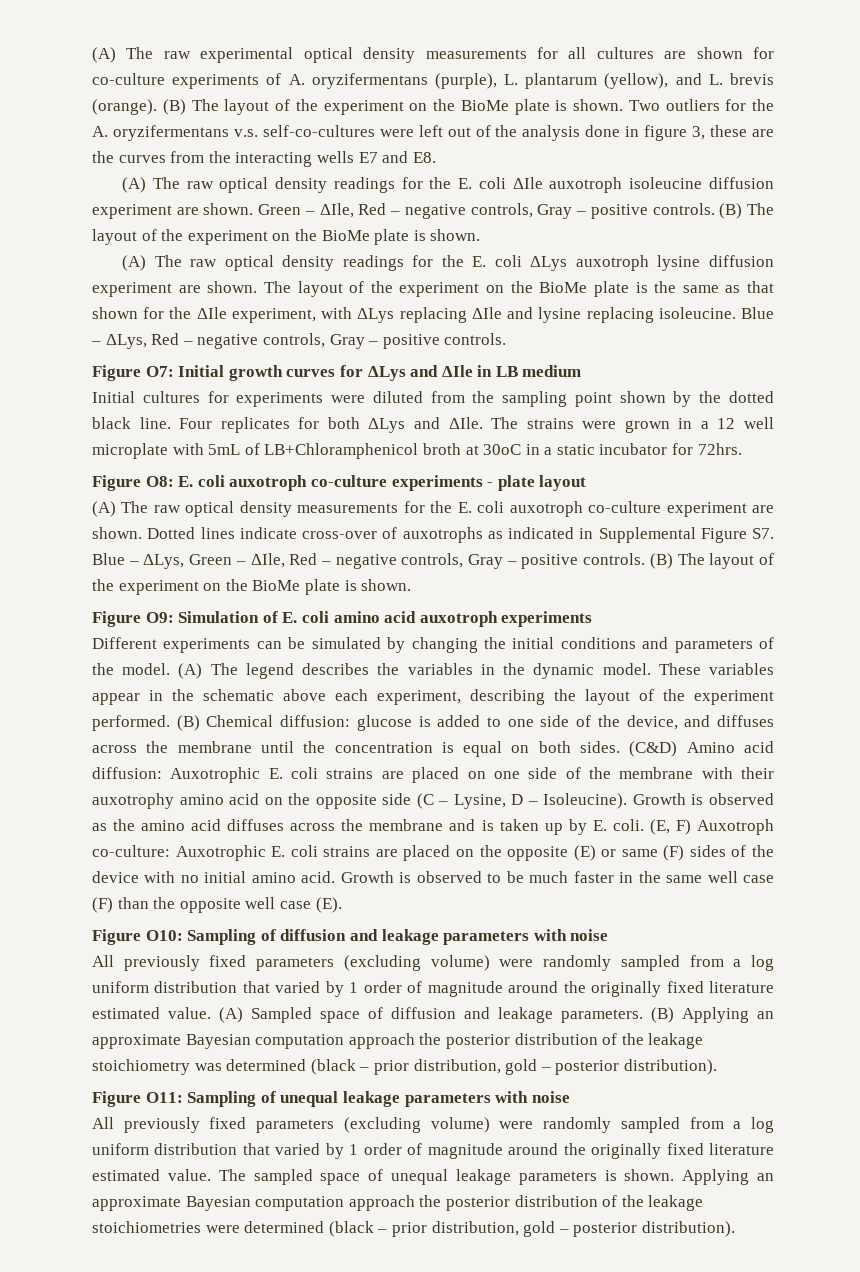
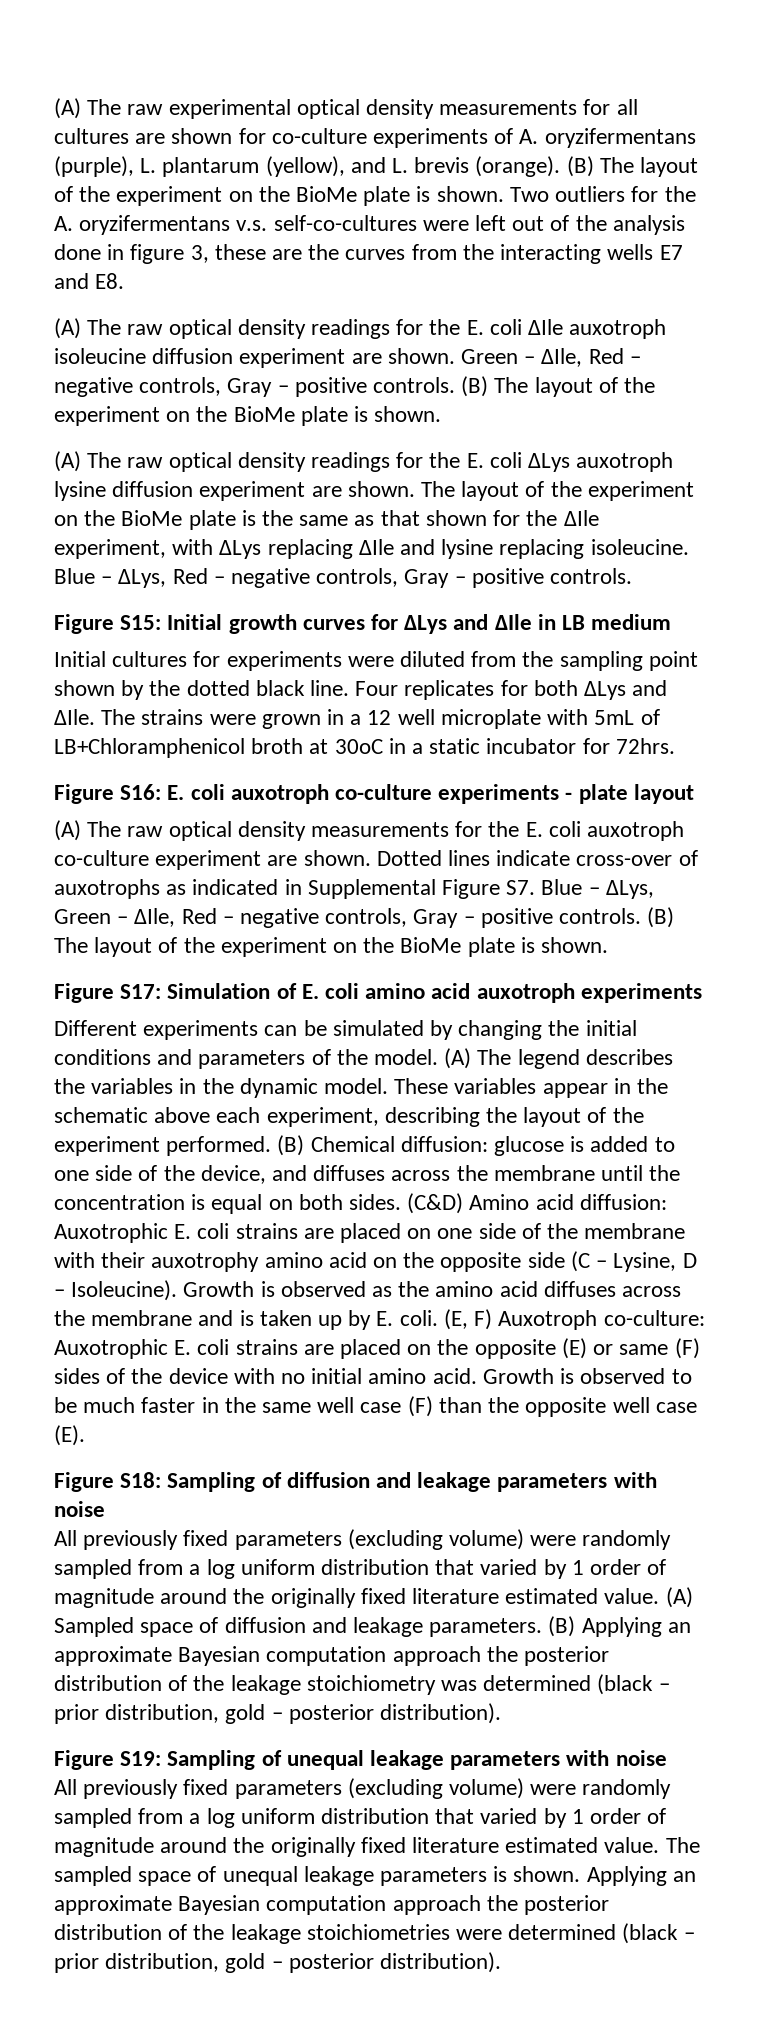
[145,366,174,377] O7: -> [120,615,162,630] S15:
[145,476,174,487] O8: -> [120,784,162,800] S16:
[145,612,174,623] O9: -> [120,984,162,999] S17:
[145,930,183,941] O10: -> [120,1472,162,1488] S18:
[145,1092,183,1103] O11: -> [120,1751,162,1766] S19:

